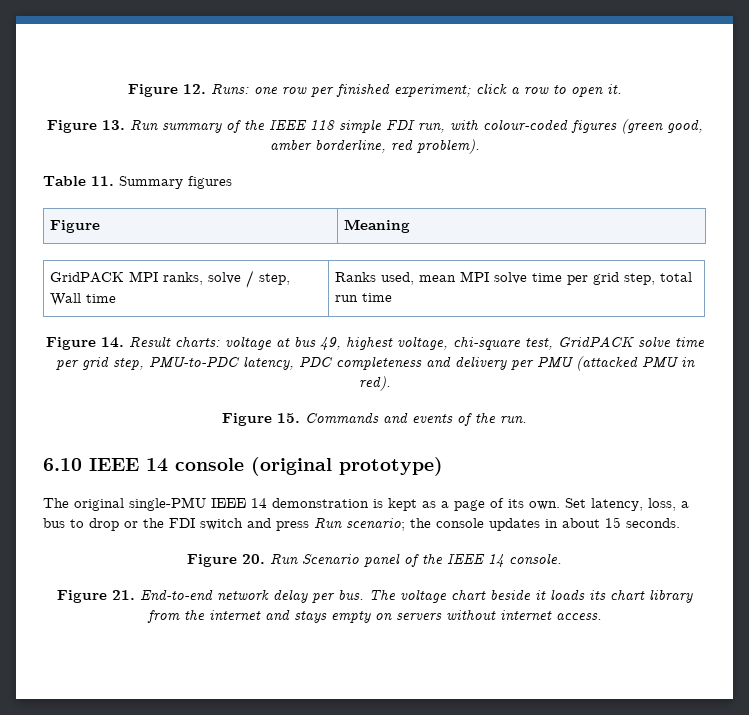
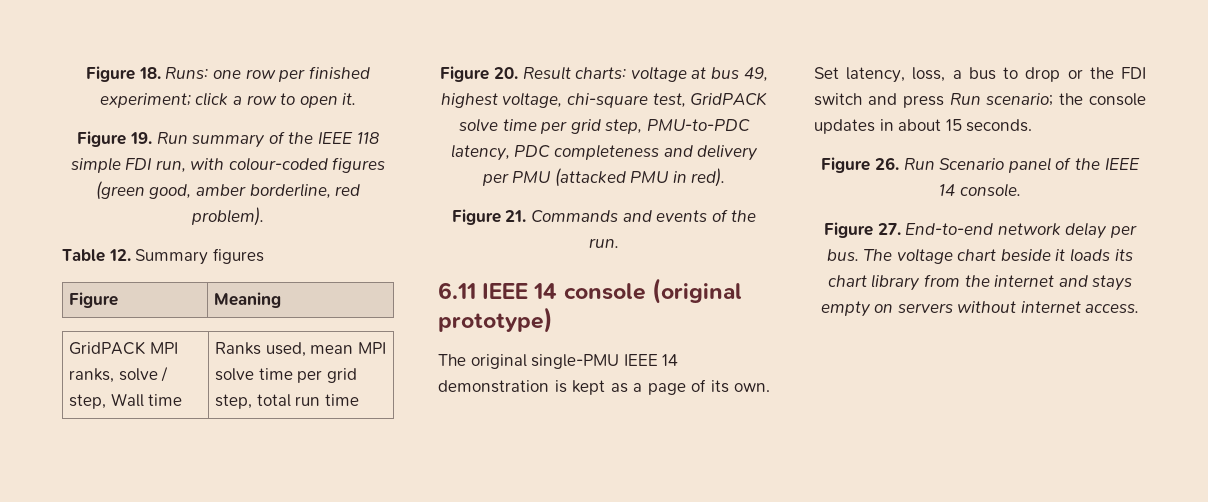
[127,84,206,97] Figure 12. -> [86,66,161,82] Figure 18.
[101,120,125,130] 13. -> [130,132,153,144] 19.
[91,176,114,186] 11. -> [108,249,131,261] 12.
[100,337,124,348] 14. -> [494,67,519,79] 20.
[277,413,300,423] 15. -> [505,210,527,222] 21.
[43,458,82,471] 6.10 -> [438,282,476,299] 6.11
[242,554,265,564] 20. -> [875,157,900,170] 26.
[112,590,135,600] 21. -> [877,223,901,235] 27.

